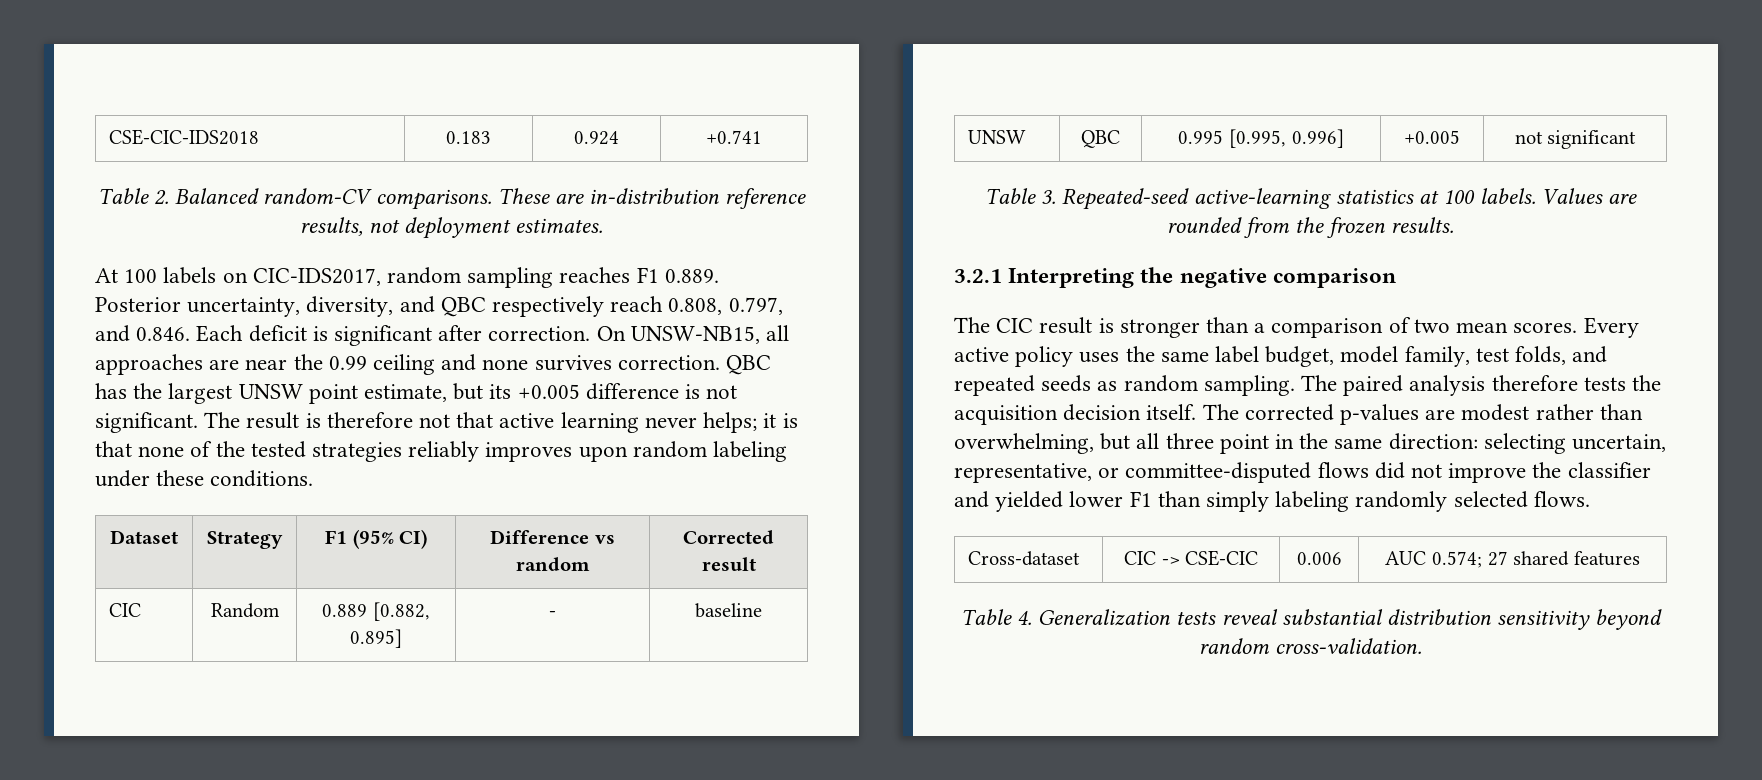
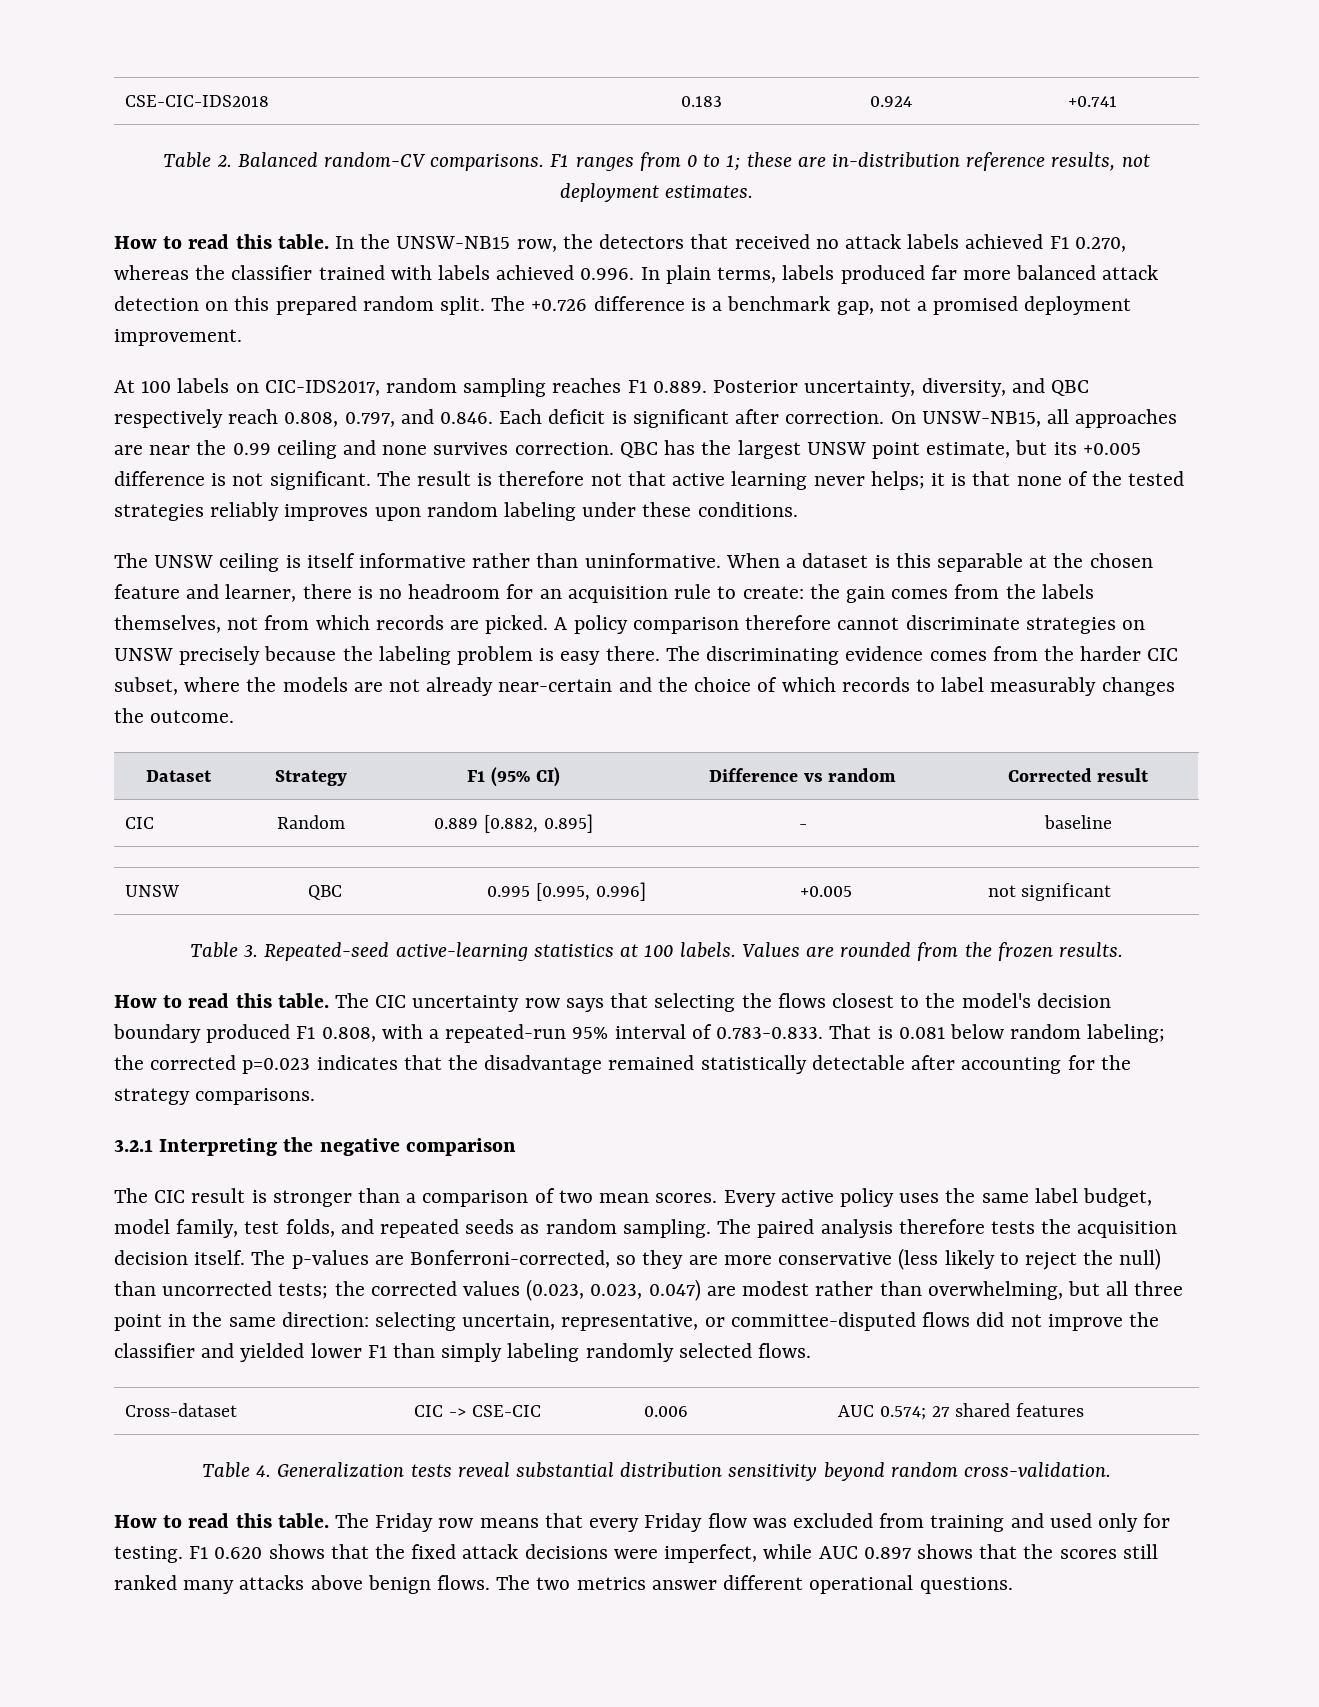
[497,188,550,204] These -> [550,152,792,171] F1 ranges from 0 to 1; these
(604, 225) none -> [114,234,1126,252] [114,265,1159,284] [114,296,1132,315] [114,329,242,346] // How to read this table. In the UNSW-NB15 row, the detectors that received no attack labels achieved F1 0.270, whereas the classifier trained with labels achieved 0.996. In plain terms, labels produced far more balanced attack detection on this prepared random split. The +0.726 difference is a benchmark gap, not a promised deployment improvement.
(314, 478) none -> [114,553,1153,572] [114,584,1094,603] [114,615,1145,634] [114,646,1179,665] [114,677,1175,696] [114,708,235,723] // The UNSW ceiling is itself informative rather than uninformative. When a dataset is this separable at the chosen feature and learner, there is no headroom for an acquisition rule to create: the gain comes from the labels themselves, not from which records are picked. A policy comparison therefore cannot discriminate strategies on UNSW precisely because the labeling problem is easy there. The discriminating evidence comes from the harder CIC subset, where the models are not already near-certain and the choice of which records to label measurably changes the outcome.
(1455, 225) none -> [114,993,1111,1012] [113,1024,1166,1043] [114,1055,1131,1074] [114,1088,316,1105] // How to read this table. The CIC uncertainty row says that selecting the flows closest to the model's decision boundary produced F1 0.808, with a repeated-run 95% interval of 0.783-0.833. That is 0.081 below random labeling; the corrected p=0.023 indicates that the disadvantage remained statistically detectable after accounting for the strategy comparisons.
[1244,404,1420,425] corrected p-values -> [291,1248,1162,1270] [114,1279,701,1301] p-values are Bonferroni-corrected, so they are more conservative (less likely to reject the null) than uncorrected tests; the corrected values (0.023, 0.023, 0.047)
(1423, 646) none -> [114,1513,1171,1532] [114,1544,1158,1563] [114,1575,1013,1594] // How to read this table. The Friday row means that every Friday flow was excluded from training and used only for testing. F1 0.620 shows that the fixed attack decisions were imperfect, while AUC 0.897 shows that the scores still ranked many attacks above benign flows. The two metrics answer different operational questions.

